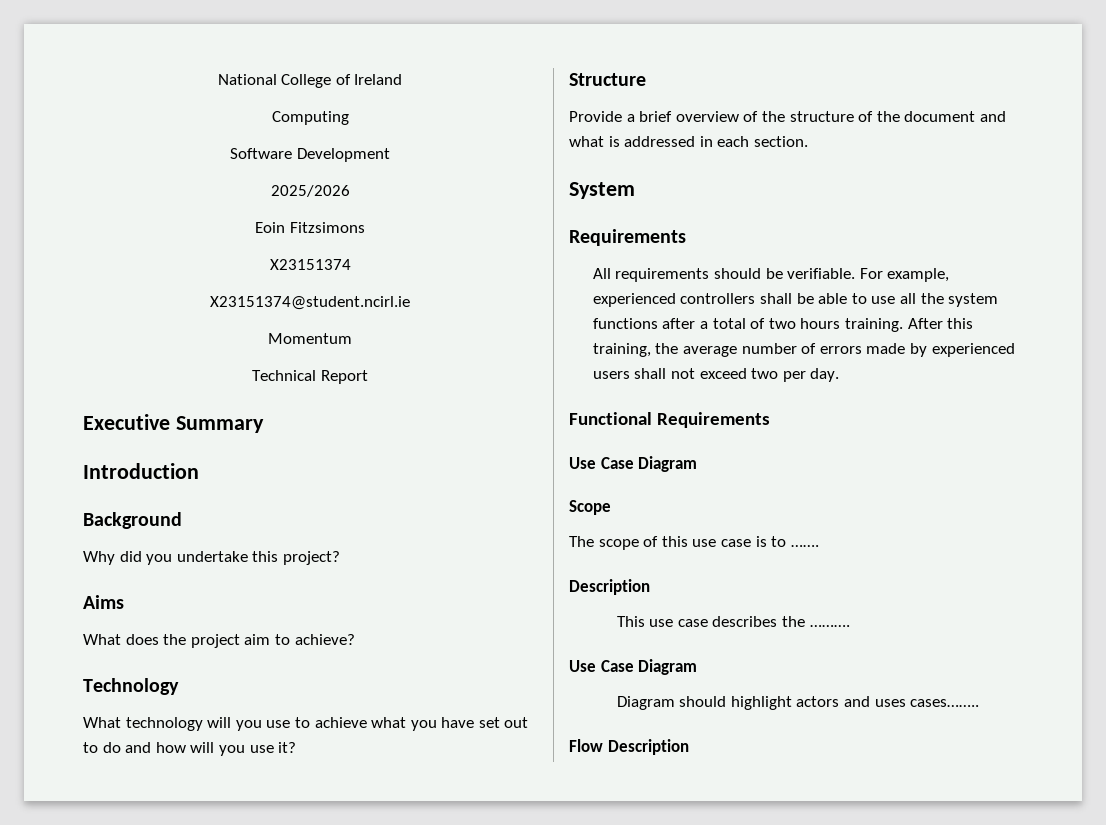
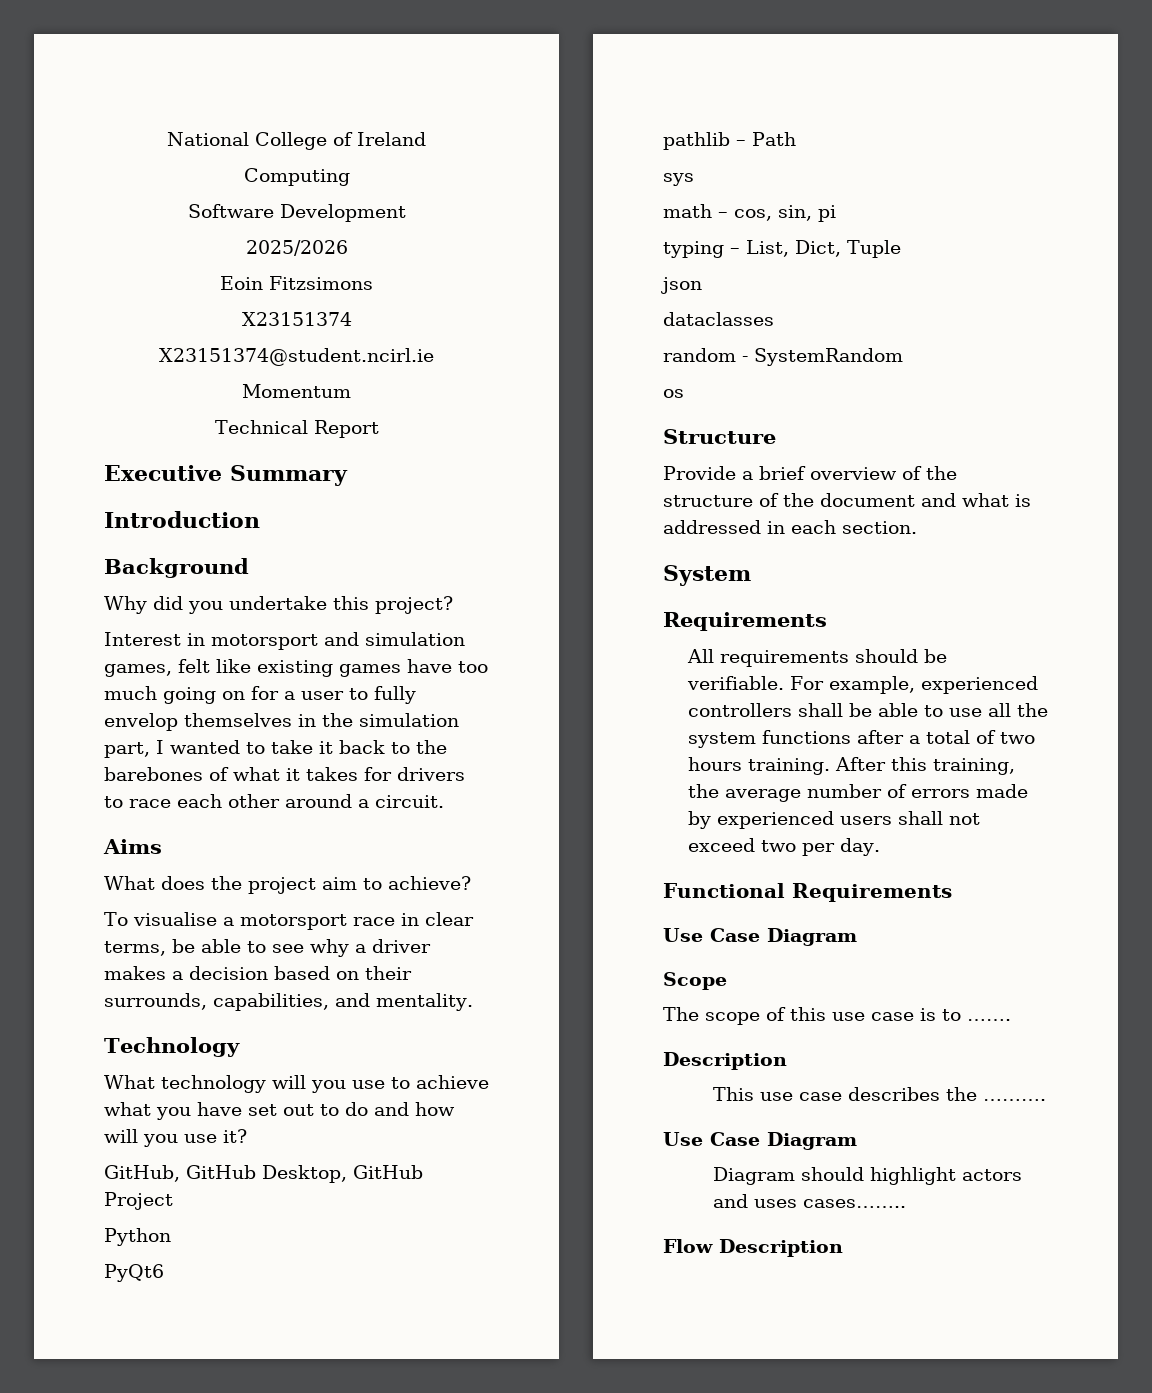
(340, 558) none -> [104,632,465,650] [104,659,488,677] [104,686,416,704] [104,713,459,731] [104,740,447,758] [104,767,465,781] [104,794,444,808] // Interest in motorsport and simulation games, felt like existing games have too much going on for a user to fully envelop themselves in the simulation part, I wanted to take it back to the barebones of what it takes for drivers to race each other around a circuit.
(355, 639) none -> [104,912,474,930] [104,939,431,957] [104,966,412,980] [104,993,473,1011] // To visualise a motorsport race in clear terms, be able to see why a driver makes a decision based on their surrounds, capabilities, and mentality.
(297, 747) none -> [104,1165,423,1183] [104,1192,173,1210] [104,1228,171,1246] [104,1264,164,1282] [663,132,796,150] [663,173,694,186] [663,204,836,222] [663,240,901,258] [661,277,702,294] [663,312,774,326] [663,348,903,366] [663,389,684,398] // GitHub, GitHub Desktop, GitHub Project // Python // PyQt6 // pathlib – Path // sys // math – cos, sin, pi // typing – List, Dict, Tuple // json // dataclasses // random - SystemRandom // os

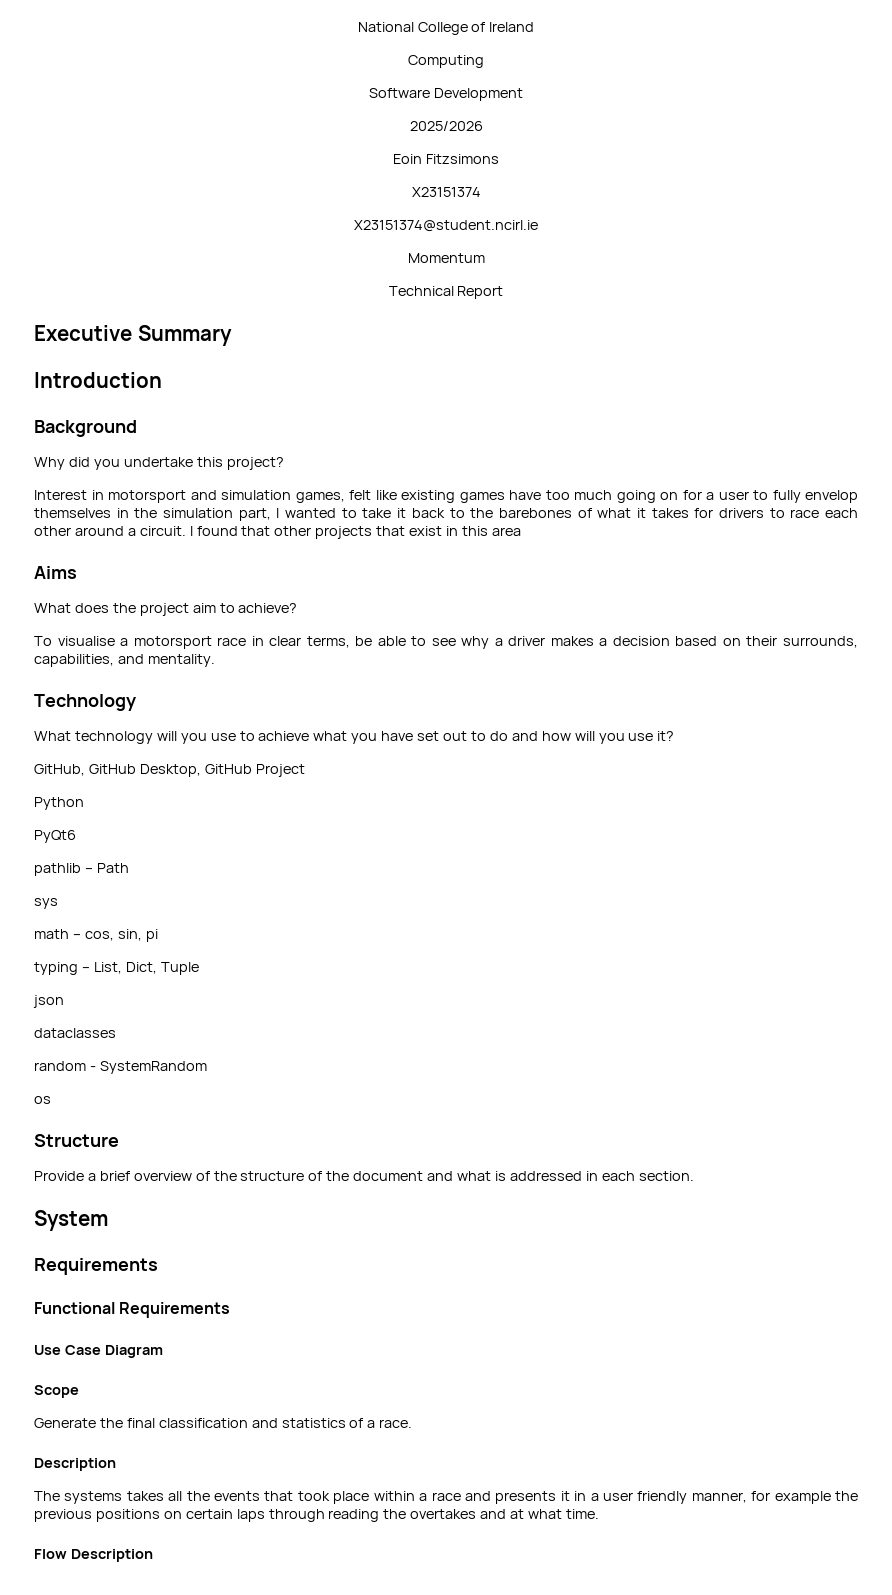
(444, 801) none -> [189,526,521,539] I found that other projects that exist in this area
[686,649,947,667] [686,676,1038,694] [687,703,1048,717] [687,730,1035,748] [687,757,1015,775] [687,784,1028,802] [687,811,980,829] [687,838,880,856] // All requirements should be verifiable. For example, experienced controllers shall be able to use all the system functions after a total of two hours training. After this training, the average number of errors made by experienced users shall not exceed two per day. -> (158, 1266) none
[663,1007,1011,1025] [663,1052,787,1070] [712,1087,1046,1101] [663,1132,857,1150] [712,1167,1022,1185] [712,1194,906,1208] The scope of this use case is to ……. // Description // This use case describes the ………. // Use Case Diagram // Diagram should highlight actors and uses cases…….. -> [34,1418,413,1428] [34,1458,116,1471] [34,1491,858,1504] [34,1509,599,1522] Generate the final classification and statistics of a race. // Description // The systems takes all the events that took place within a race and presents it in a user friendly manner, for example the previous positions on certain laps through reading the overtakes and at what time.

